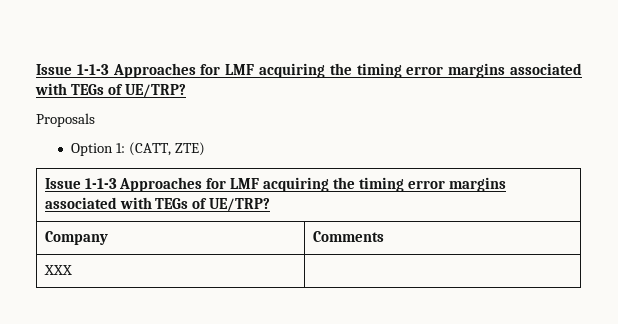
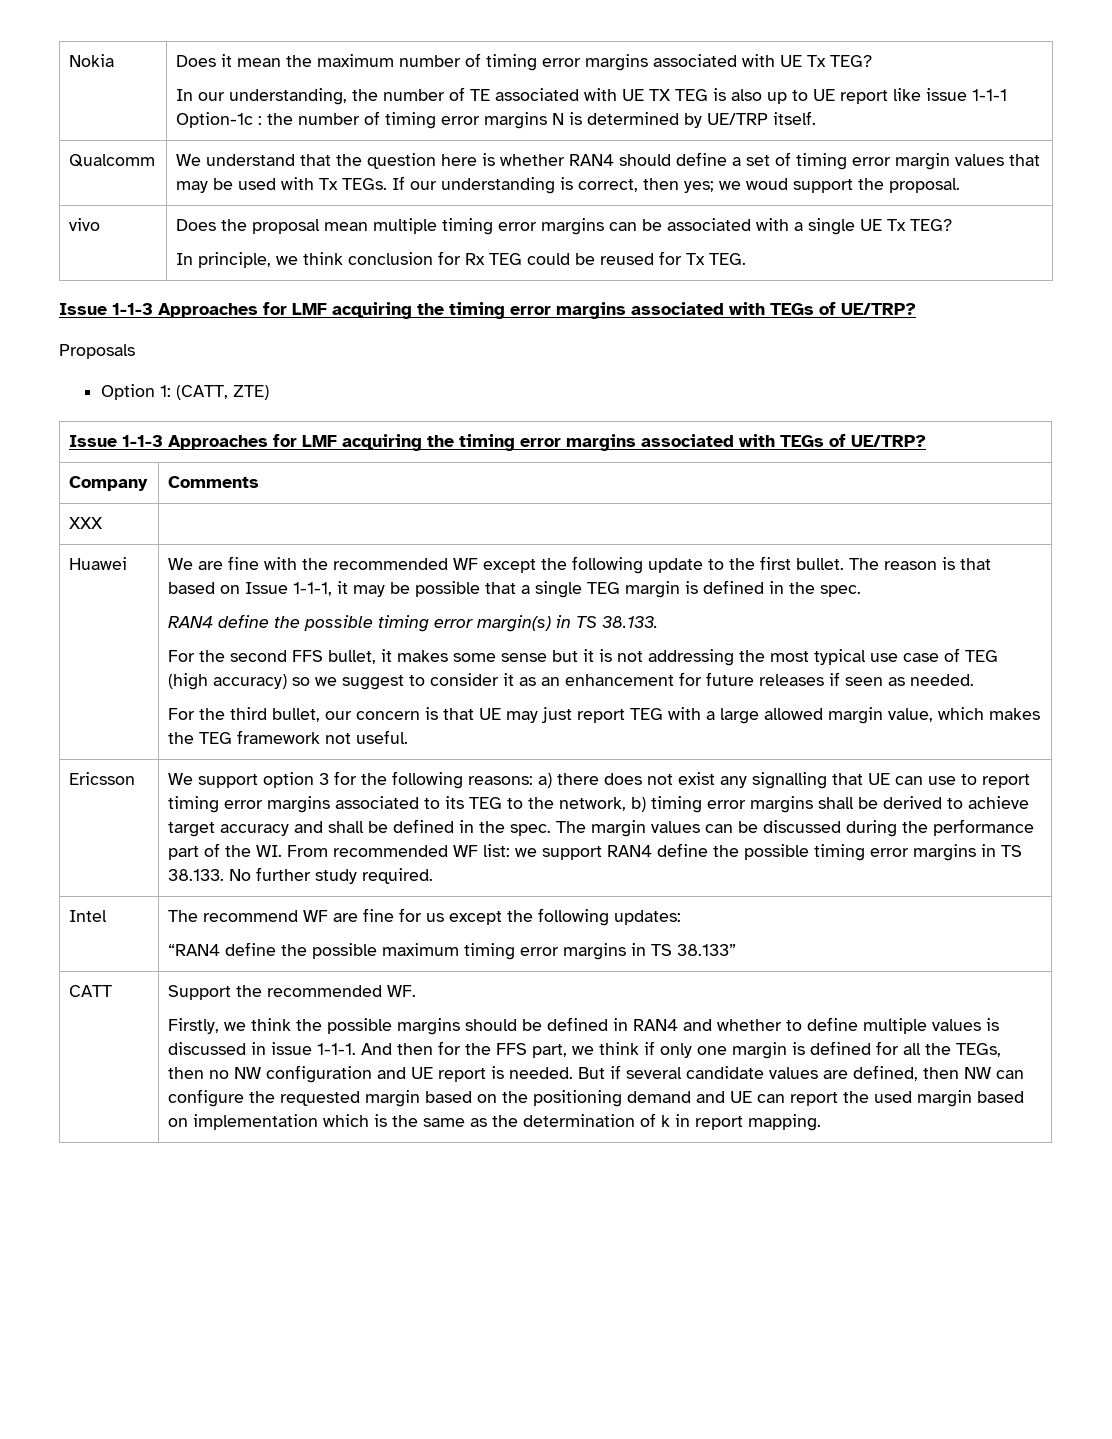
(36, 69) none -> [69,54,115,67] [176,53,873,71] [176,87,1008,105] [176,111,817,129] [69,154,156,167] [176,152,1041,170] [176,176,961,194] [69,218,101,231] [176,218,953,235] [176,251,747,268] Nokia | Does it mean the maximum number of timing error margins associated with UE Tx TEG? // In our understanding, the number of TE associated with UE TX TEG is also up to UE report like issue 1-1-1 Option-1c : the number of timing error margins N is determined by UE/TRP itself. // Qualcomm | We understand that the question here is whether RAN4 should define a set of timing error margin values that may be used with Tx TEGs. If our understanding is correct, then yes; we woud support the proposal. // vivo | Does the proposal mean multiple timing error margins can be associated with a single UE Tx TEG? // In principle, we think conclusion for Rx TEG could be reused for Tx TEG. //
(72, 270) none -> [69,557,128,570] [168,556,992,574] [168,580,862,598] [168,614,659,632] [168,648,999,666] [168,672,975,690] [168,707,1041,724] [168,730,409,744] [69,772,136,785] [168,771,1031,789] [168,796,1030,813] [168,819,1035,837] [168,843,1023,861] [168,867,434,884] [69,910,108,922] [168,908,682,926] [168,942,737,960] [69,985,113,997] [168,985,417,1000] [168,1017,1000,1035] [168,1041,1002,1059] [168,1065,1025,1083] [168,1089,1025,1107] [168,1113,822,1131] // Huawei | We are fine with the recommended WF except the following update to the first bullet. The reason is that based on Issue 1-1-1, it may be possible that a single TEG margin is defined in the spec. // RAN4 define the possible timing error margin(s) in TS 38.133. // For the second FFS bullet, it makes some sense but it is not addressing the most typical use case of TEG (high accuracy) so we suggest to consider it as an enhancement for future releases if seen as needed. // For the third bullet, our concern is that UE may just report TEG with a large allowed margin value, which makes the TEG framework not useful. // Ericsson | We support option 3 for the following reasons: a) there does not exist any signalling that UE can use to report timing error margins associated to its TEG to the network, b) timing error margins shall be derived to achieve target accuracy and shall be defined in the spec. The margin values can be discussed during the performance part of the WI. From recommended WF list: we support RAN4 define the possible timing error margins in TS 38.133. No further study required. // Intel | The recommend WF are fine for us except the following updates: // “RAN4 define the possible maximum timing error margins in TS 38.133” // CATT | Support the recommended WF. // Firstly, we think the possible margins should be defined in RAN4 and whether to define multiple values is discussed in issue 1-1-1. And then for the FFS part, we think if only one margin is defined for all the TEGs, then no NW configuration and UE report is needed. But if several candidate values are defined, then NW can configure the requested margin based on the positioning demand and UE can report the used margin based on implementation which is the same as the determination of k in report mapping.

